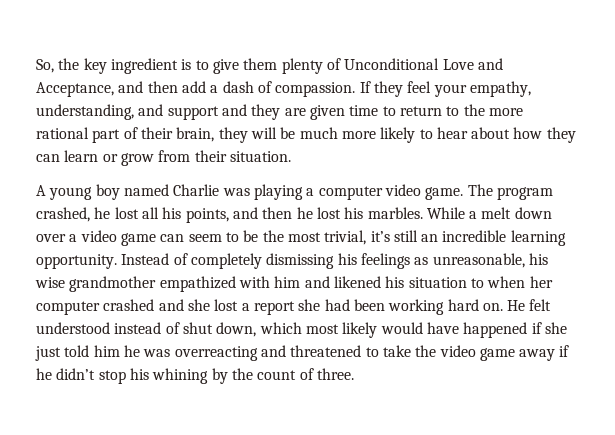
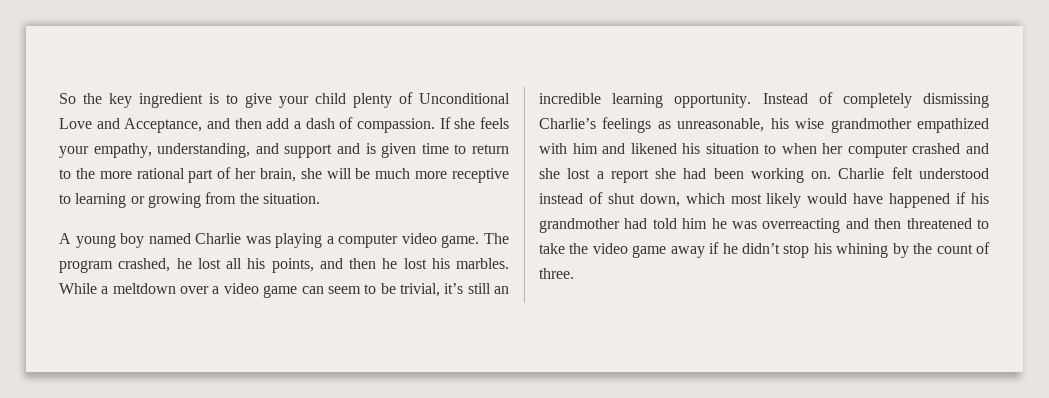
[36,59,54,73] So, -> [59,93,76,104] So
[243,58,278,70] them -> [279,93,346,108] your child
[373,81,432,97] they feel -> [454,117,510,129] she feels
[251,104,306,120] they are -> [365,143,376,154] is
[140,127,248,143] their brain, they -> [235,168,322,182] her brain, she
[380,127,576,143] [36,150,227,166] likely to hear about how they can learn or grow from their -> [452,168,510,183] [59,192,259,208] receptive to learning or growing from the
[481,207,552,219] melt down -> [112,283,176,294] meltdown
[262,230,321,242] the most -> (396, 288) none
[337,253,357,265] his -> [539,118,596,129] Charlie’s
[447,299,526,311] hard on. He -> [811,168,885,179] on. Charlie
[544,322,567,334] [35,346,61,361] she just -> [971,193,990,204] [539,218,648,233] his grandmother had
(286, 351) none -> [874,218,902,229] then

